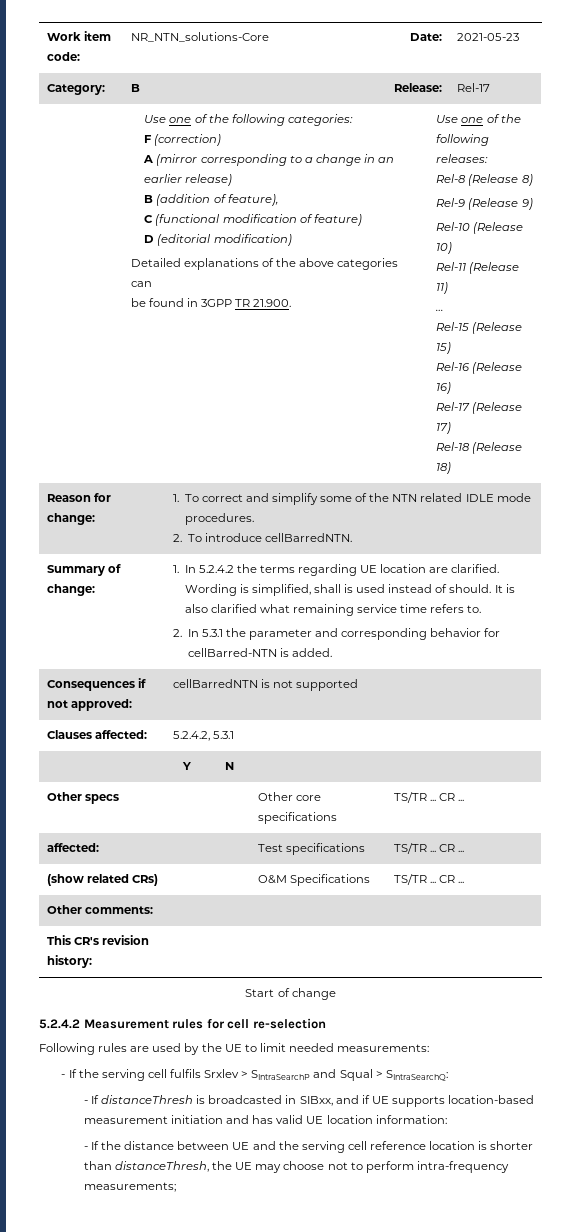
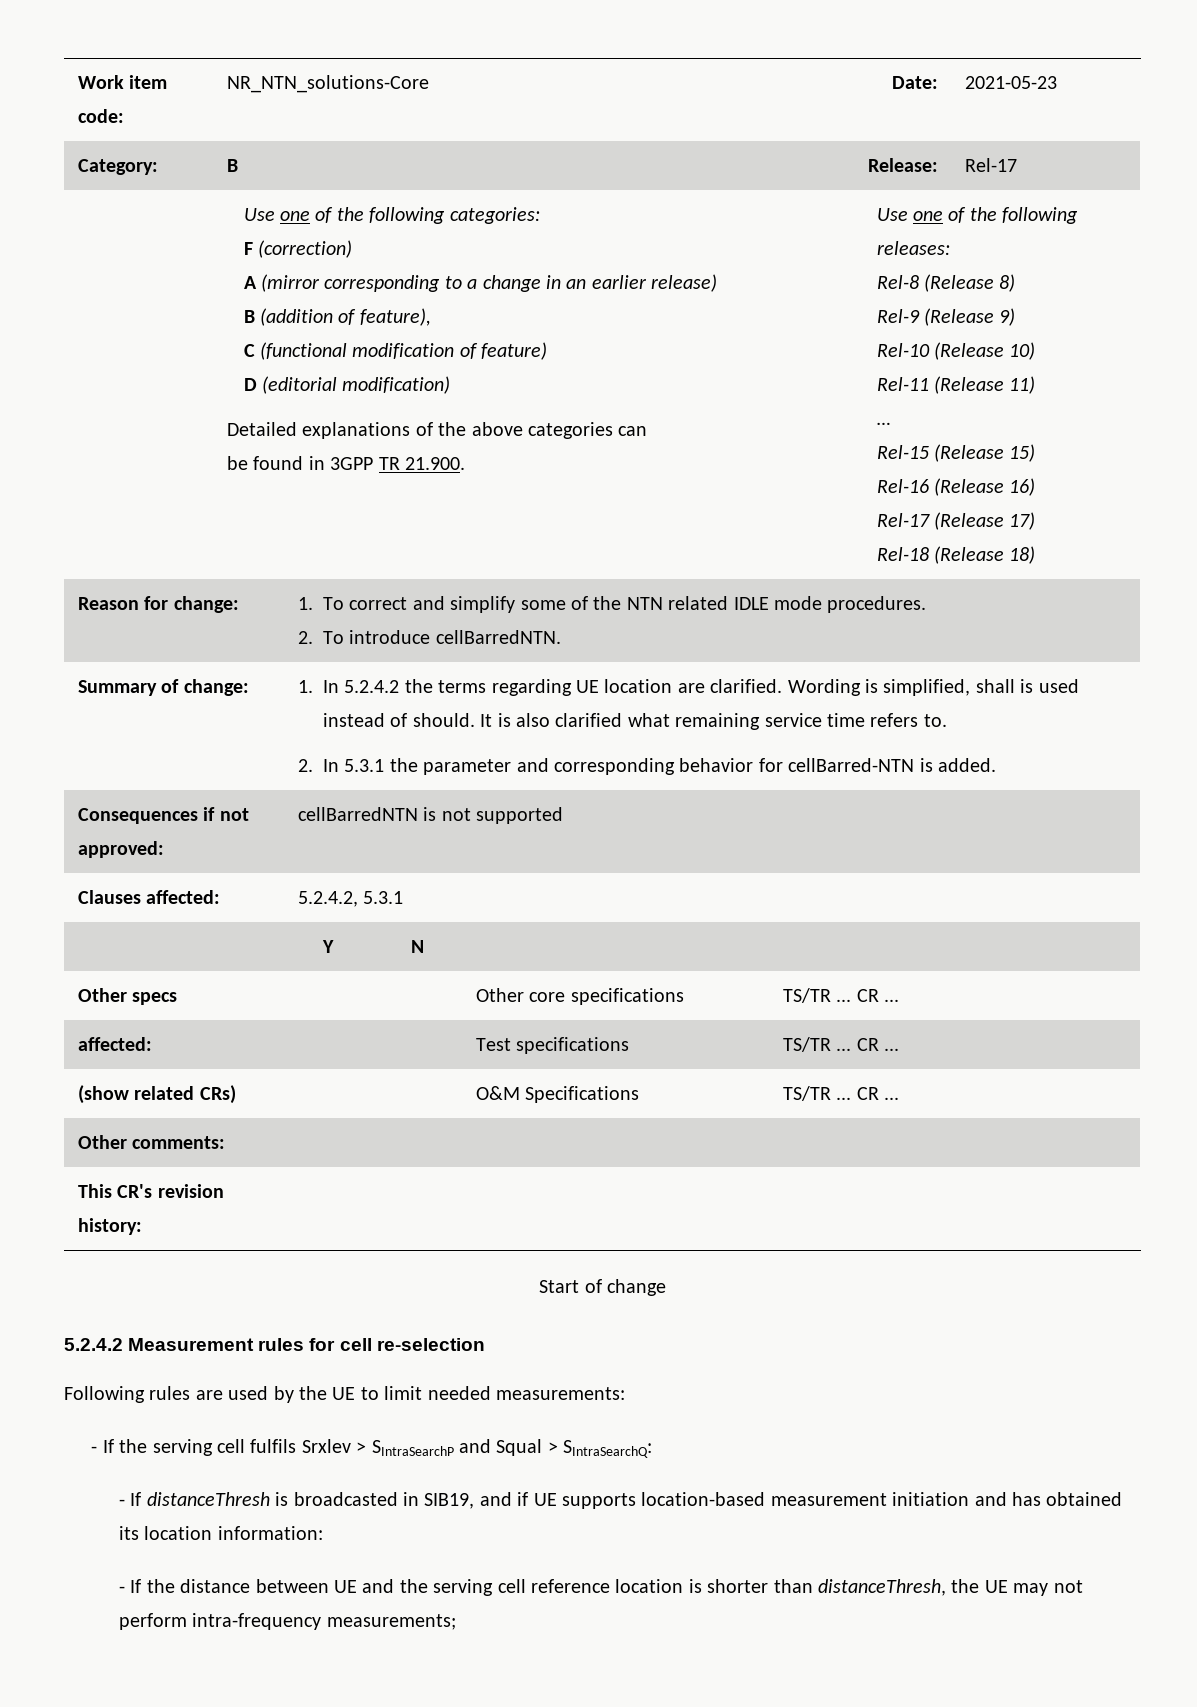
[299,1096,333,1106] SIBxx, -> [424,1493,475,1509] SIB19,
[276,1115,324,1124] valid UE -> [1046,1492,1123,1506] [118,1526,139,1540] obtained its
[283,1161,363,1170] choose not to -> [1053,1580,1083,1593] not

